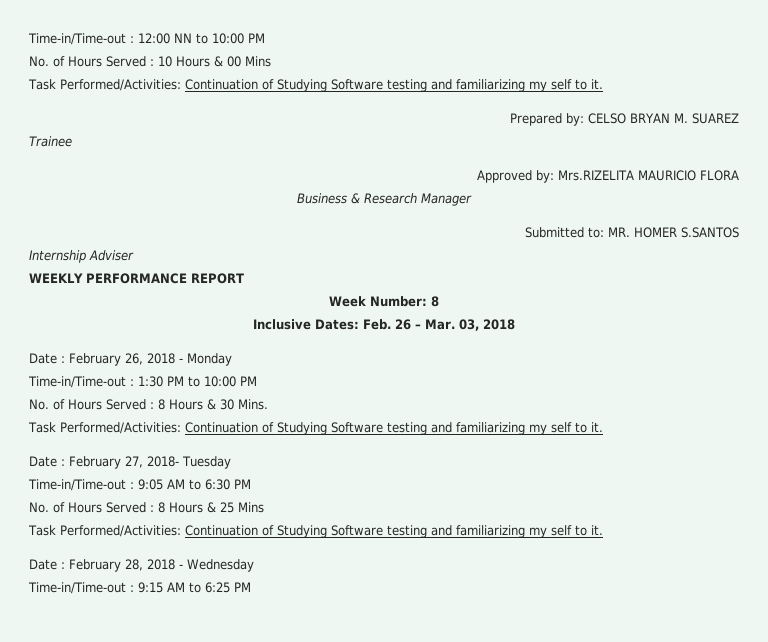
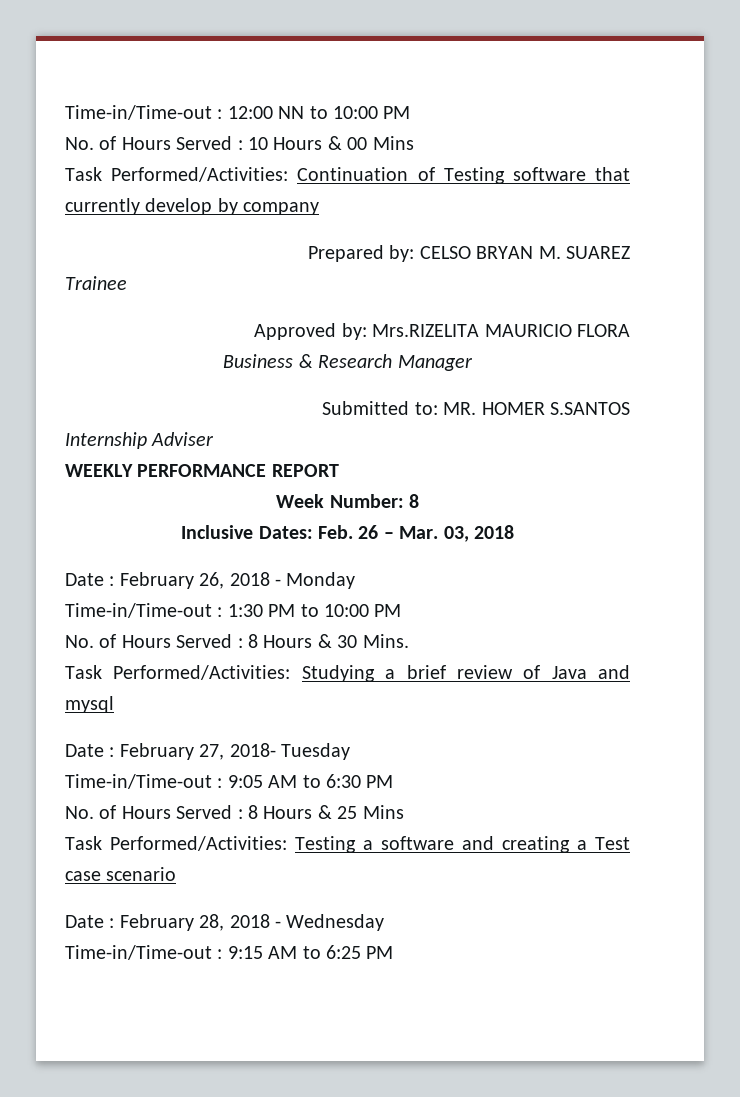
[276,79,603,92] Studying Software testing and familiarizing my self to it. -> [443,167,631,184] [65,198,320,215] Testing software that currently develop by company
[184,422,603,435] Continuation of Studying Software testing and familiarizing my self to it. -> [301,665,630,682] [65,696,114,713] Studying a brief review of Java and mysql
[184,525,603,538] Continuation of Studying Software testing and familiarizing my self to it. -> [295,836,630,853] [65,867,177,881] Testing a software and creating a Test case scenario

